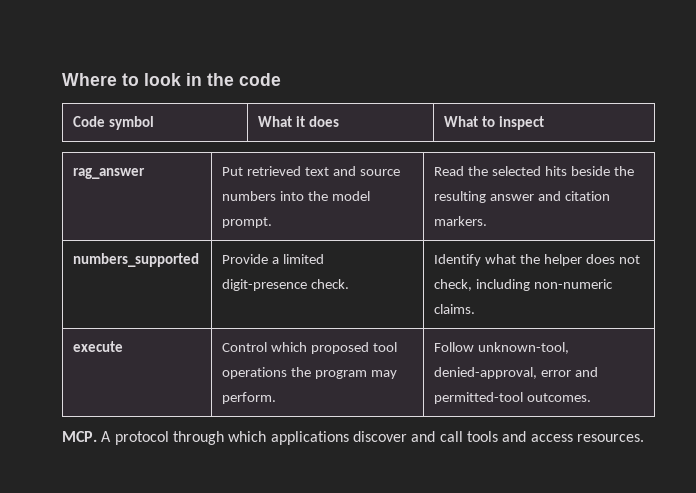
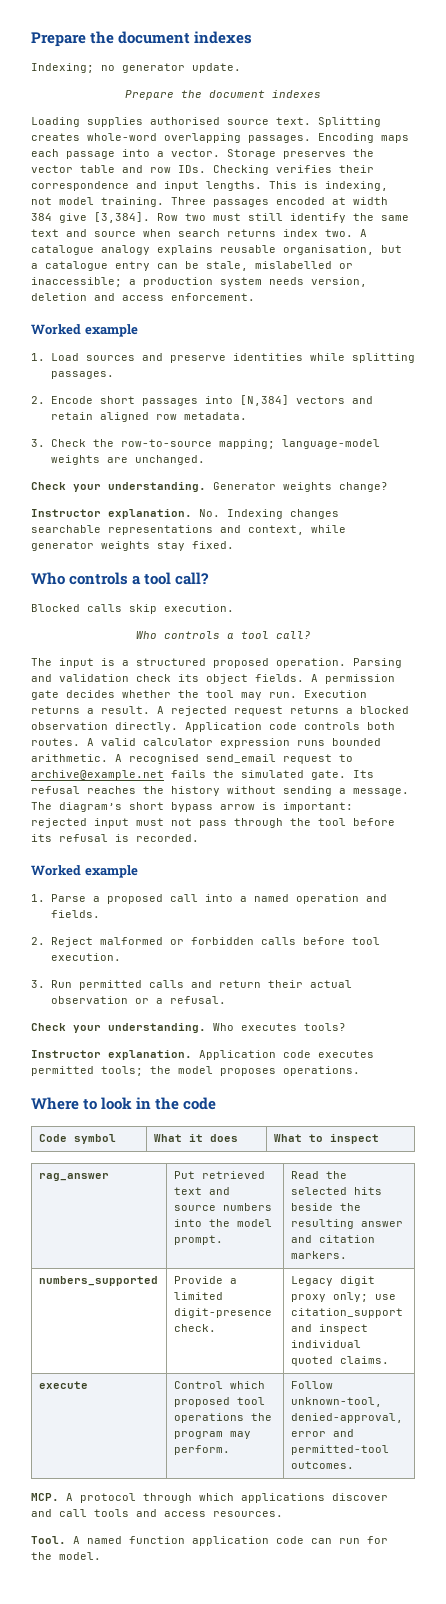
(62, 79) none -> [31,31,253,47] [31,63,241,73] [125,90,321,100] [31,117,381,127] [31,133,409,143] [31,149,374,159] [31,165,374,175] [31,181,388,191] [31,197,388,207] [31,212,409,223] [31,229,367,237] [31,245,402,255] [31,261,353,271] [31,277,367,287] [31,293,255,301] [31,324,138,337] [31,353,415,363] [50,371,114,379] [31,395,373,406] [50,412,247,422] [31,439,380,449] [50,455,205,465] [31,482,388,492] [31,509,339,519] [31,525,346,535] [31,541,234,551] [31,572,210,585] [31,604,234,614] [135,631,311,639] [31,658,402,668] [31,674,395,684] [31,690,367,700] [31,706,409,716] [31,722,395,732] [31,738,381,748] [31,754,353,764] [31,770,374,780] [31,786,409,796] [31,802,353,812] [31,818,395,828] [31,834,199,842] [31,865,138,878] [31,894,387,904] [50,910,100,918] [31,937,380,947] [50,953,121,961] [31,980,352,990] [50,996,226,1004] [31,1023,346,1033] [31,1050,374,1060] [31,1066,360,1076] Prepare the document indexes // Indexing; no generator update. // Prepare the document indexes // Loading supplies authorised source text. Splitting creates whole-word overlapping passages. Encoding maps each passage into a vector. Storage preserves the vector table and row IDs. Checking verifies their correspondence and input lengths. This is indexing, not model training. Three passages encoded at width 384 give [3,384]. Row two must still identify the same text and source when search returns index two. A catalogue analogy explains reusable organisation, but a catalogue entry can be stale, mislabelled or inaccessible; a production system needs version, deletion and access enforcement. // Worked example // 1. Load sources and preserve identities while splitting passages. // 2. Encode short passages into [N,384] vectors and retain aligned row metadata. // 3. Check the row-to-source mapping; language-model weights are unchanged. // Check your understanding. Generator weights change? // Instructor explanation. No. Indexing changes searchable representations and context, while generator weights stay fixed. // Who controls a tool call? // Blocked calls skip execution. // Who controls a tool call? // The input is a structured proposed operation. Parsing and validation check its object fields. A permission gate decides whether the tool may run. Execution returns a result. A rejected request returns a blocked observation directly. Application code controls both routes. A valid calculator expression runs bounded arithmetic. A recognised send_email request to archive@example.net fails the simulated gate. Its refusal reaches the history without sending a message. The diagram’s short bypass arrow is important: rejected input must not pass through the tool before its refusal is recorded. // Worked example // 1. Parse a proposed call into a named operation and fields. // 2. Reject malformed or forbidden calls before tool execution. // 3. Run permitted calls and return their actual observation or a refusal. // Check your understanding. Who executes tools? // Instructor explanation. Application code executes permitted tools; the model proposes operations. //
[434,254,641,266] [434,279,614,291] Identify what the helper does not check, including non-numeric -> [290,1276,375,1286] [290,1292,396,1302] [290,1308,403,1318] [290,1324,368,1334] [290,1340,361,1348] [290,1356,333,1366] Legacy digit proxy only; use citation_support and inspect individual quoted
(644, 438) none -> [31,1536,388,1546] [31,1552,101,1560] // Tool. A named function application code can run for the model.

